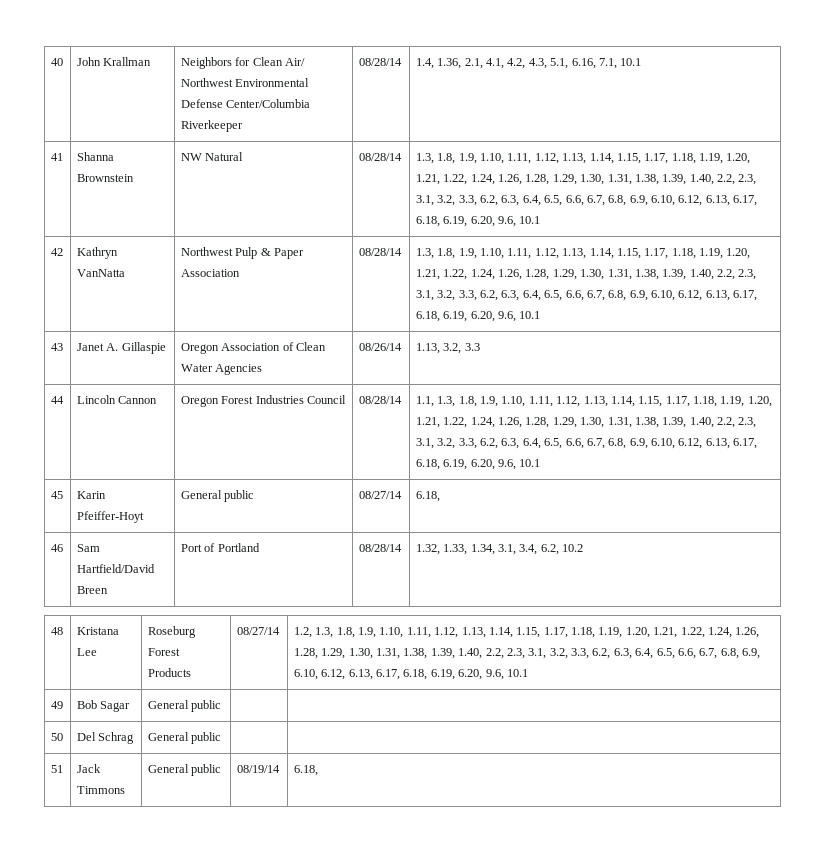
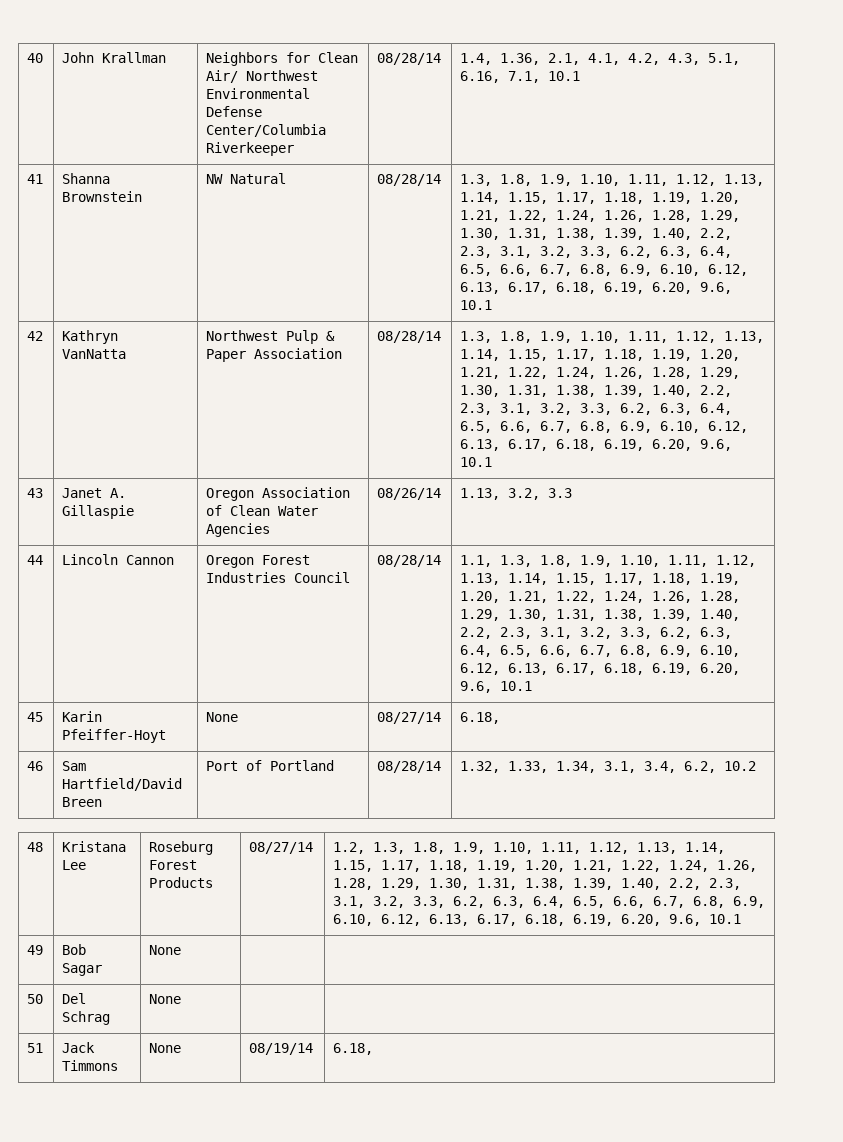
[180,490,255,502] | General public -> [206,712,239,722] | None
[147,700,222,712] | General public -> [149,945,182,955] | None
[147,732,222,744] | General public -> [149,994,182,1004] | None
[147,764,222,776] | General public -> [149,1043,182,1053] | None

